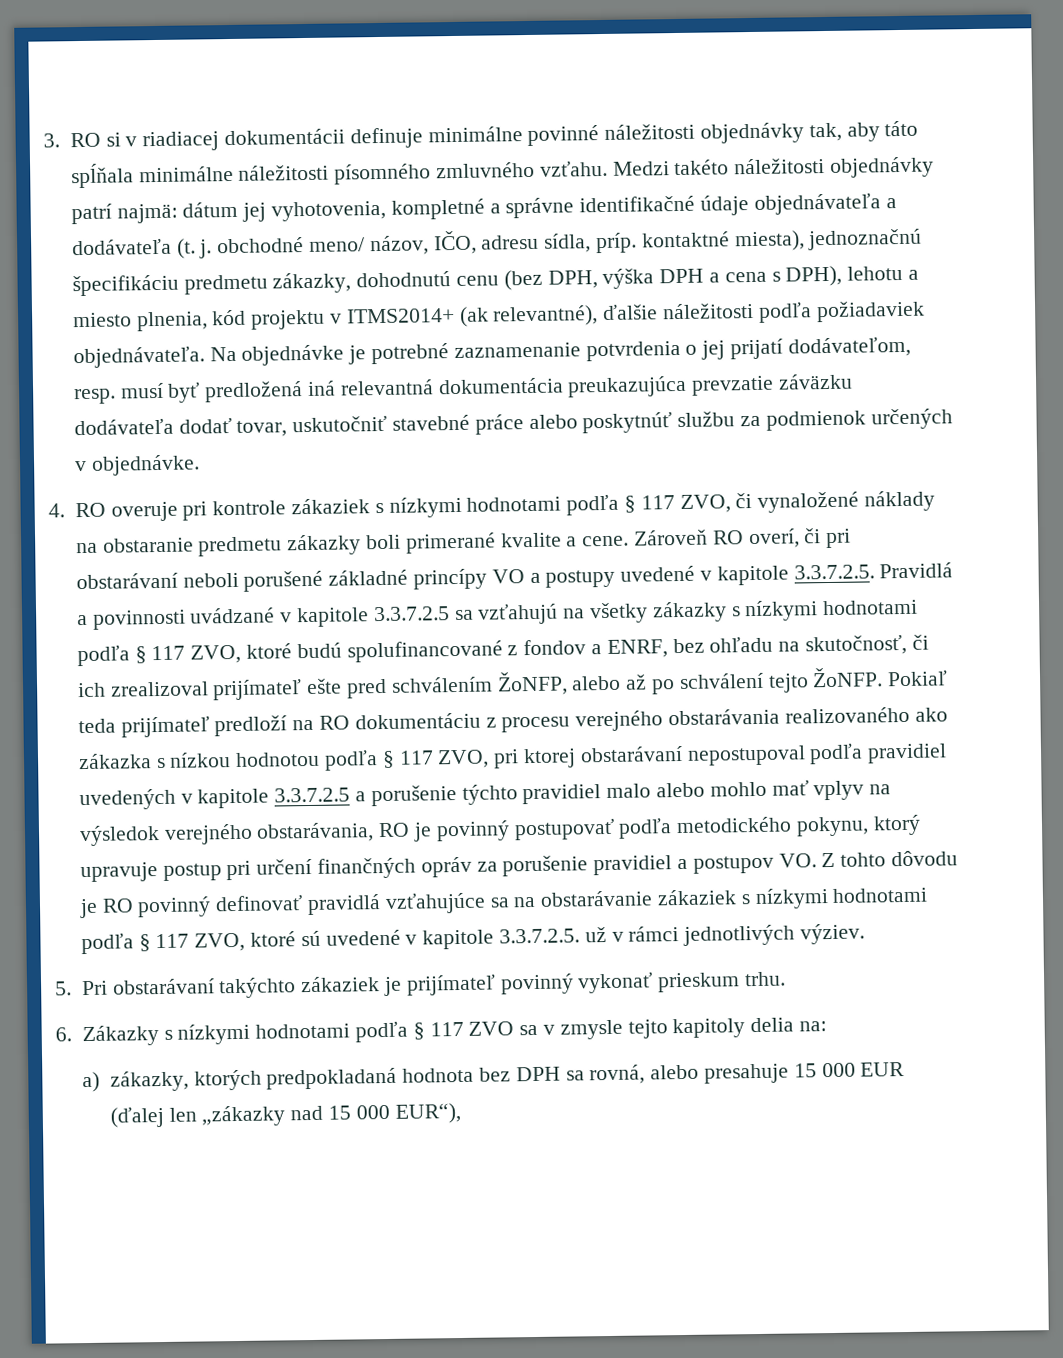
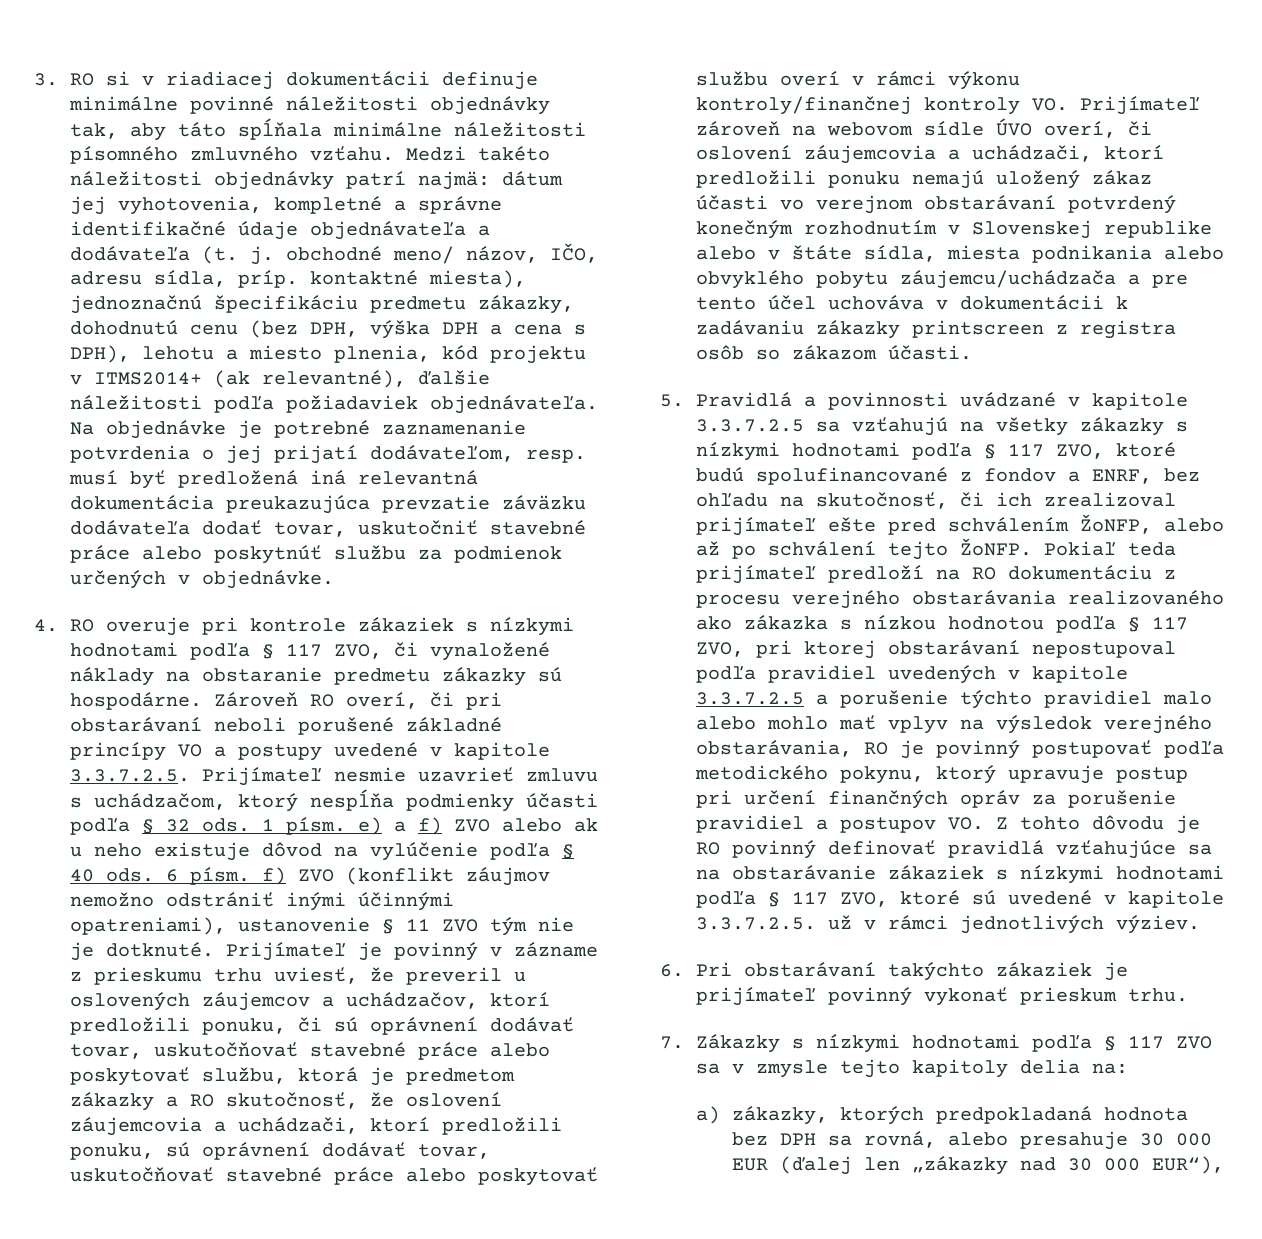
[365,532,630,554] boli primerané kvalite a cene. -> [538,667,563,682] [70,692,203,710] sú hospodárne.
(875, 572) none -> [202,767,599,786] [70,789,599,812] [70,817,599,835] [70,842,575,861] [70,867,551,886] [70,892,455,911] [70,917,575,936] [70,942,599,961] [70,967,527,985] [70,992,551,1011] [70,1017,575,1035] [70,1042,551,1060] [70,1067,516,1086] [70,1092,503,1111] [70,1117,563,1136] [70,1142,491,1160] [70,1167,599,1186] [696,71,1021,90] [696,96,1201,115] [696,118,1153,138] [696,145,1165,164] [696,170,1153,189] [696,195,1177,214] [696,220,1213,239] [696,245,1225,263] [696,270,1189,289] [696,295,1129,310] [696,320,1177,339] [696,345,973,360] [660,394,684,407] Prijímateľ nesmie uzavrieť zmluvu s uchádzačom, ktorý nespĺňa podmienky účasti podľa § 32 ods. 1 písm. e) a f) ZVO alebo ak u neho existuje dôvod na vylúčenie podľa § 40 ods. 6 písm. f) ZVO (konflikt záujmov nemožno odstrániť inými účinnými opatreniami), ustanovenie § 11 ZVO tým nie je dotknuté. Prijímateľ je povinný v zázname z prieskumu trhu uviesť, že preveril u oslovených záujemcov a uchádzačov, ktorí predložili ponuku, či sú oprávnení dodávať tovar, uskutočňovať stavebné práce alebo poskytovať službu, ktorá je predmetom zákazky a RO skutočnosť, že oslovení záujemcovia a uchádzači, ktorí predložili ponuku, sú oprávnení dodávať tovar, uskutočňovať stavebné práce alebo poskytovať službu overí v rámci výkonu kontroly/finančnej kontroly VO. Prijímateľ zároveň na webovom sídle ÚVO overí, či oslovení záujemcovia a uchádzači, ktorí predložili ponuku nemajú uložený zákaz účasti vo verejnom obstarávaní potvrdený konečným rozhodnutím v Slovenskej republike alebo v štáte sídla, miesta podnikania alebo obvyklého pobytu záujemcu/uchádzača a pre tento účel uchováva v dokumentácii k zadávaniu zákazky printscreen z registra osôb so zákazom účasti. // 5.
[55,981,72,996] 5. -> [660,964,684,977] 6.
[55,1027,72,1042] 6. -> [660,1036,684,1049] 7.
[793,1063,817,1078] 15 -> [1140,1133,1165,1146] 30
[328,1105,352,1120] 15 -> [1068,1158,1093,1171] 30

